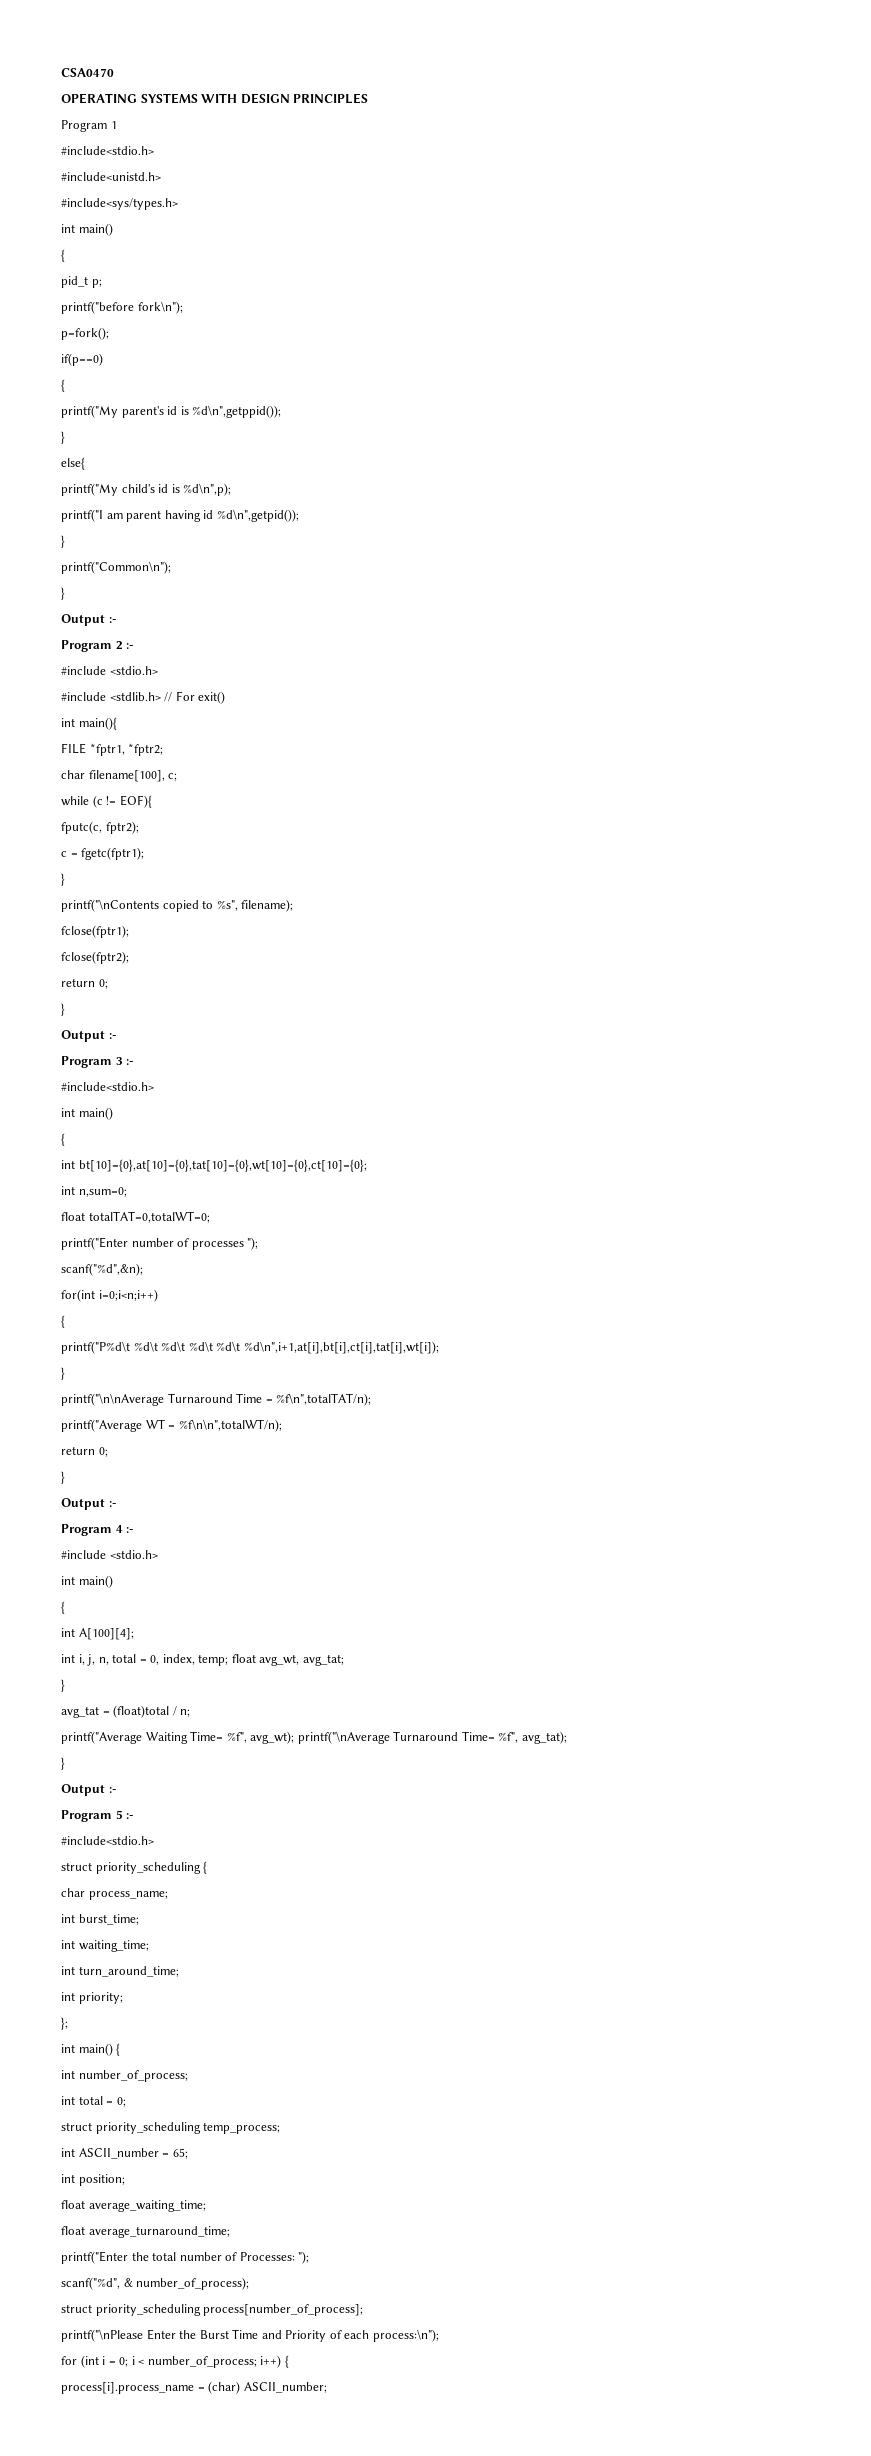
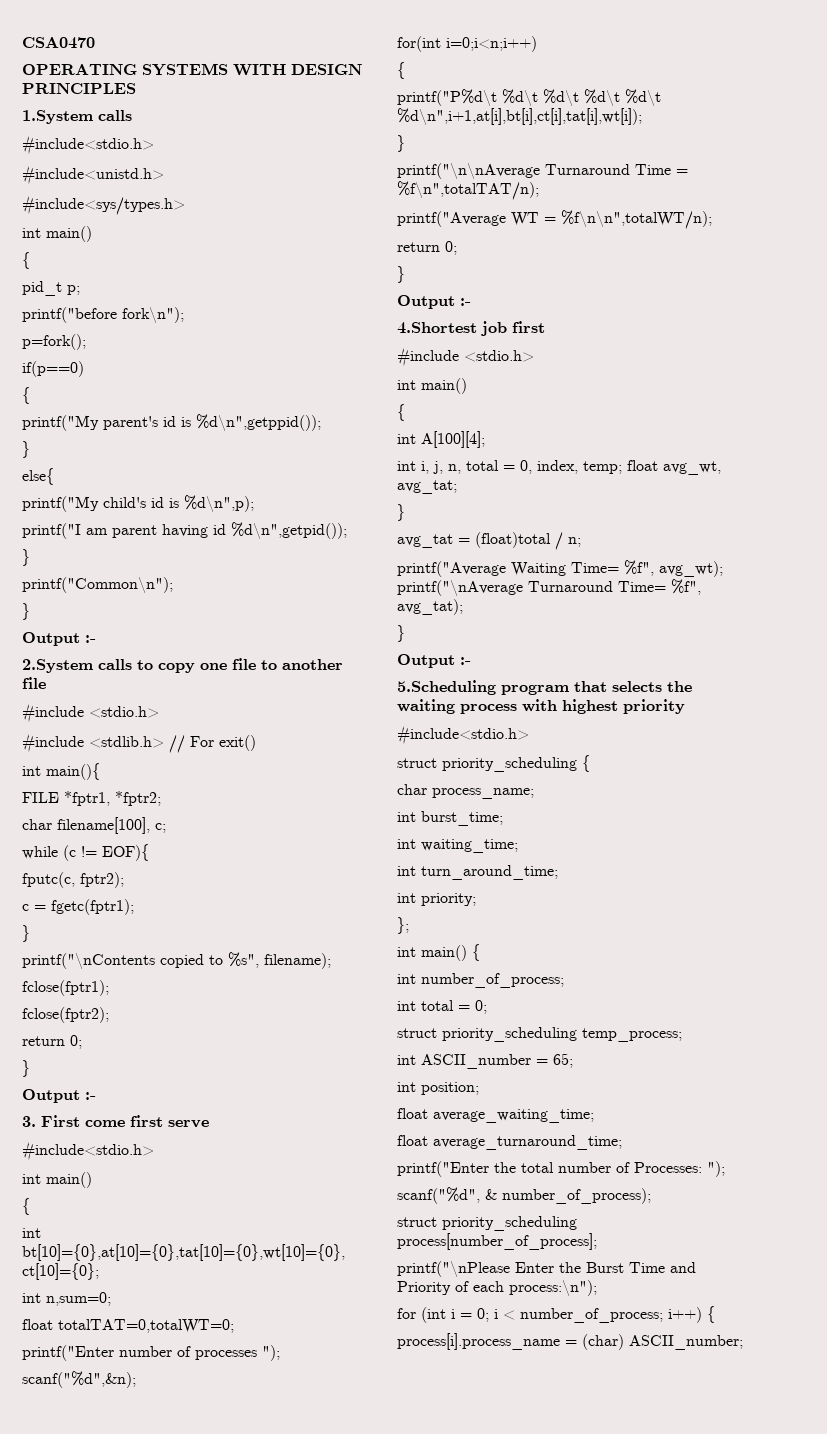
[61,120,117,132] Program 1 -> [22,110,132,124] 1.System calls
[61,640,134,652] Program 2 :- -> [22,658,343,673] [22,677,46,689] 2.System calls to copy one file to another file
[61,1056,134,1068] Program 3 :- -> [22,1115,209,1128] 3. First come first serve
[61,1524,134,1536] Program 4 :- -> [397,321,545,336] 4.Shortest job first
[61,1810,134,1822] Program 5 :- -> [397,680,692,695] [397,699,685,714] 5.Scheduling program that selects the waiting process with highest priority

